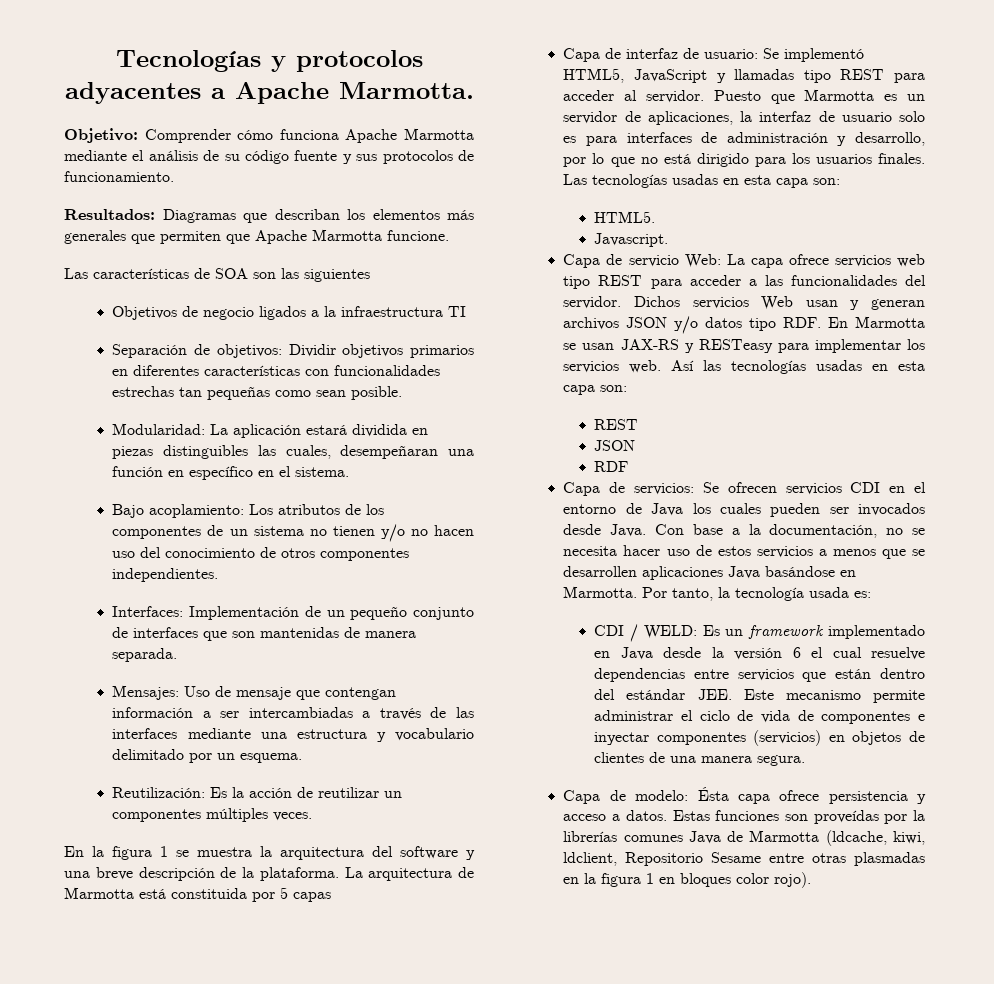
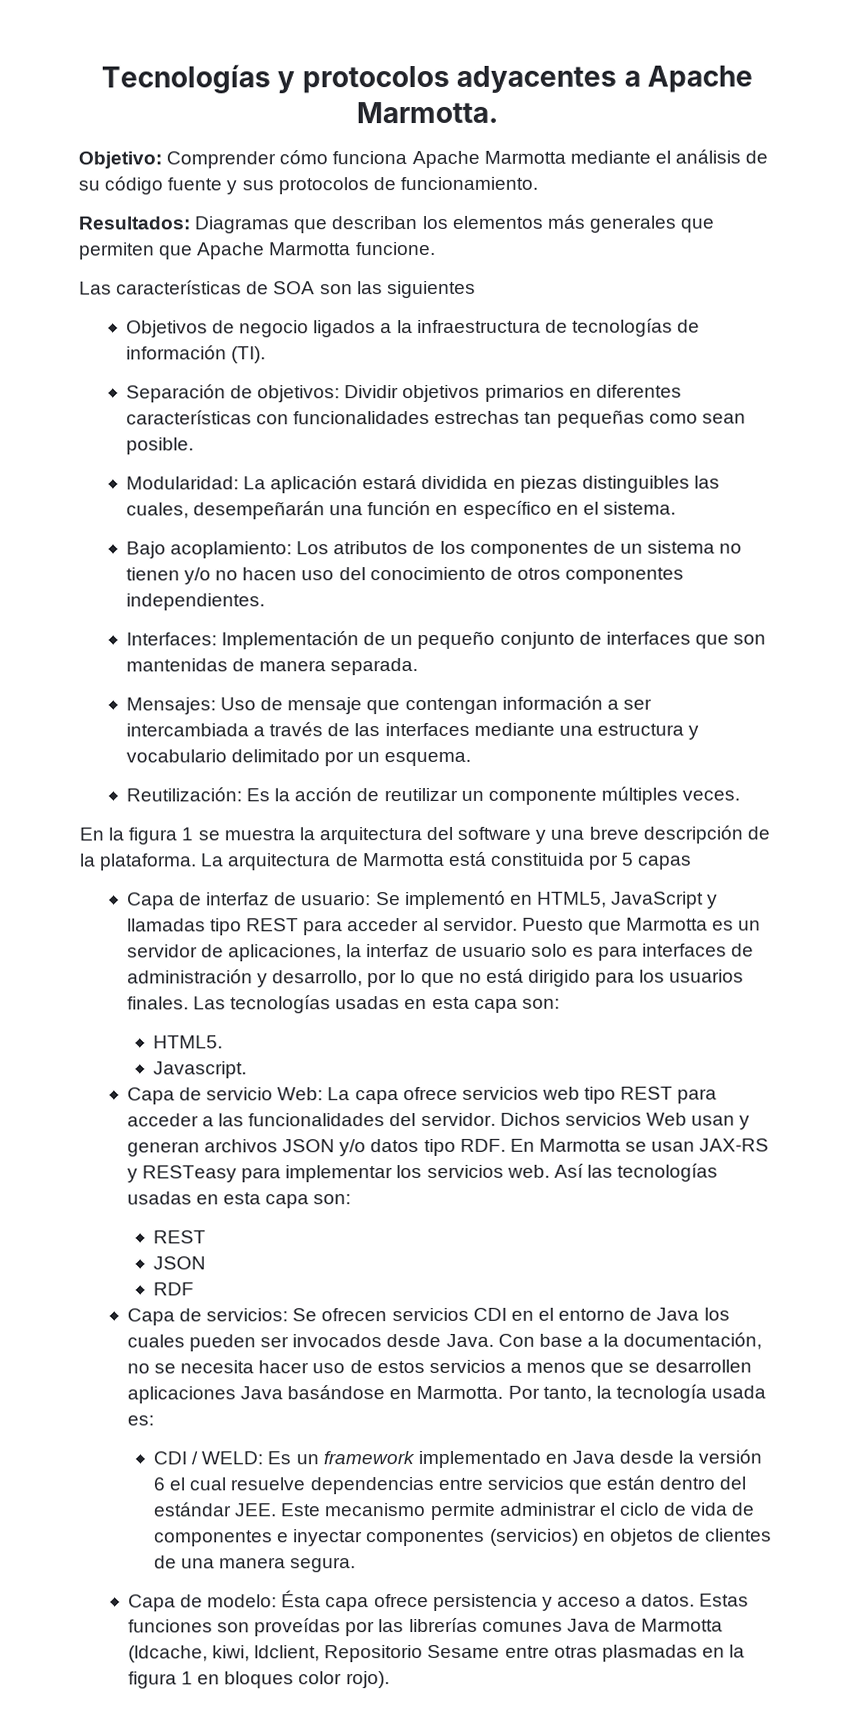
[448,306,467,317] TI -> [544,318,701,337] [125,345,267,364] de tecnologías de información (TI).
[340,445,439,459] desempeñaran -> [193,501,326,520] desempeñarán
[248,707,353,718] intercambiadas -> [125,723,249,737] intercambiada
[112,809,202,822] componentes -> [487,788,597,805] componente
(865, 55) none -> [509,894,533,905] en
[913,810,925,821] la -> [378,1619,405,1633] las

